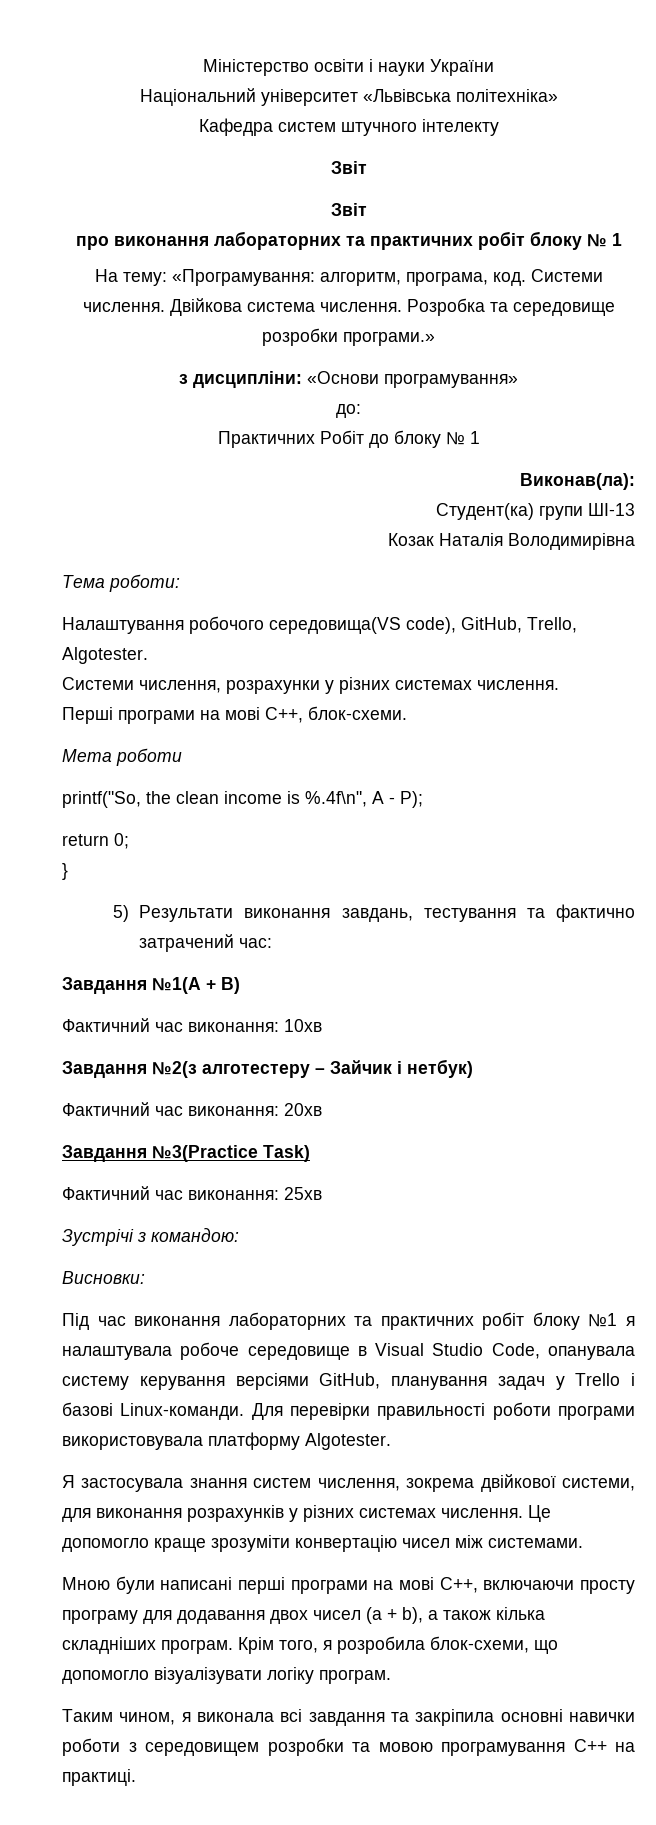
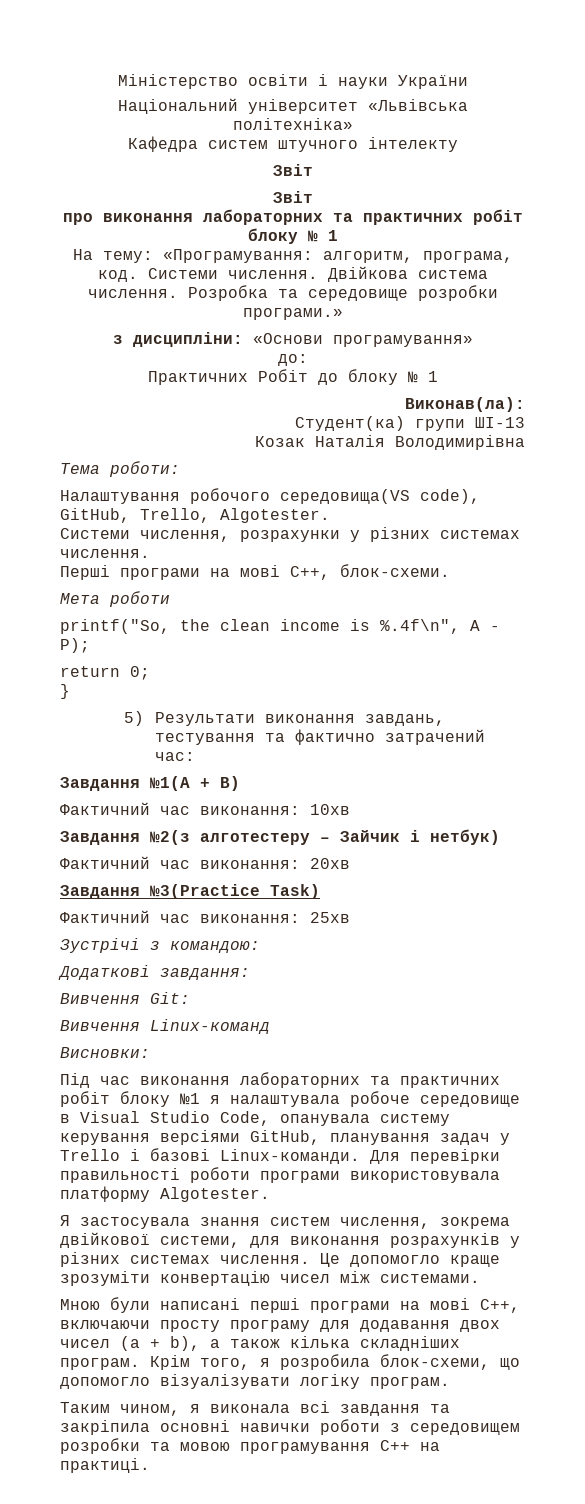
(239, 1235) none -> [58,965,250,980] [60,992,190,1004] [60,1019,270,1034] // Додаткові завдання: // Вивчення Git: // Вивчення Linux-команд

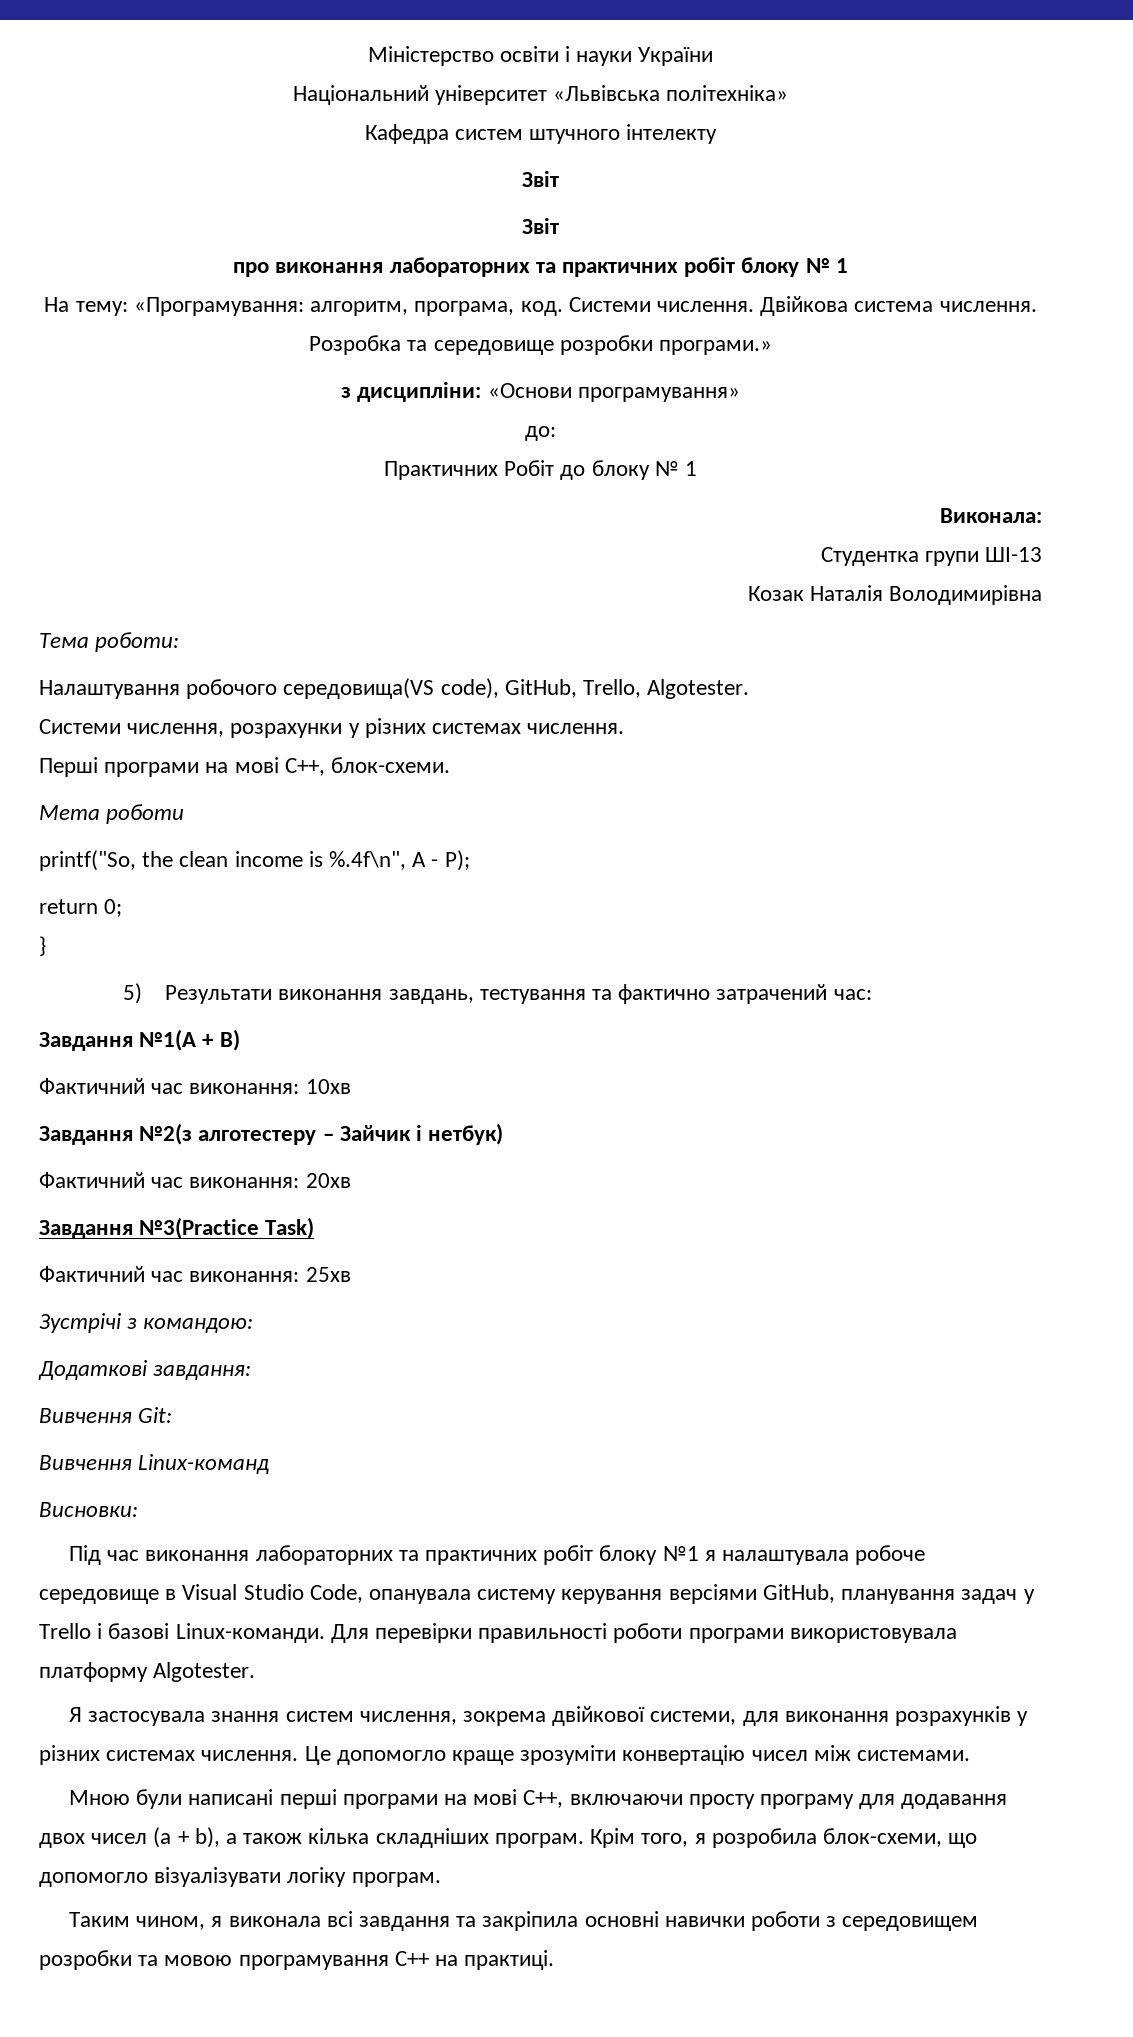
[405,397,525,412] [295,416,405,431] Виконав(ла): // Студент(ка) -> [940,508,1042,523] [820,547,919,566] Виконала: // Студентка

